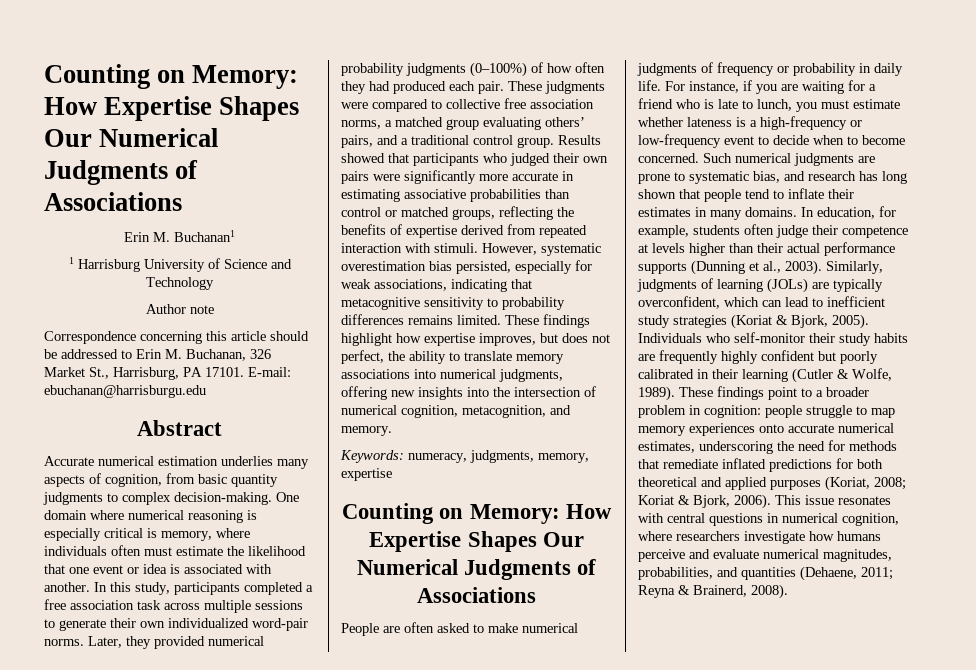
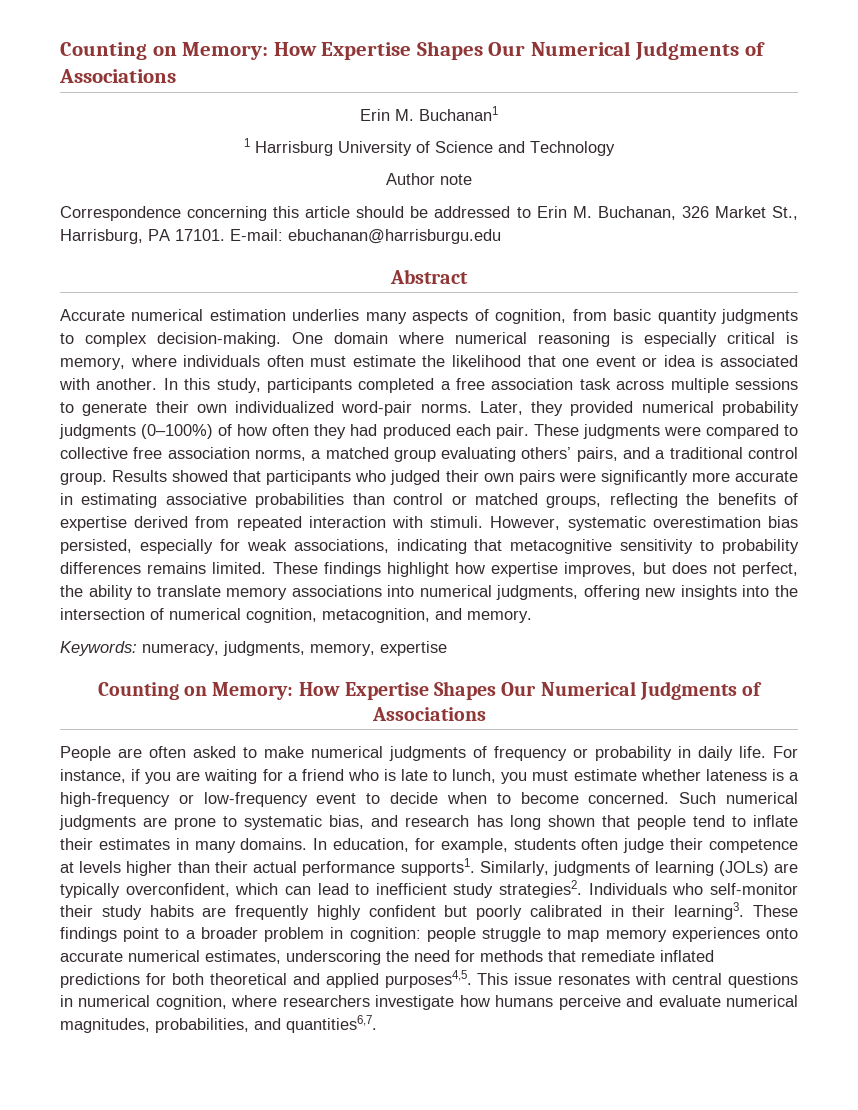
[638,260,822,275] supports (Dunning et al., 2003). -> [400,858,475,876] supports1.
[673,314,869,329] strategies (Koriat & Bjork, 2005). -> [499,880,583,898] strategies2.
[742,368,892,383] [638,386,675,401] learning (Cutler & Wolfe, 1989). -> [674,902,745,920] learning3.
[770,476,906,491] [638,494,771,509] purposes (Koriat, 2008; Koriat & Bjork, 2006). -> [384,970,472,988] purposes4,5.
[741,566,893,581] [638,584,788,599] quantities (Dehaene, 2011; Reyna & Brainerd, 2008). -> [286,1015,377,1033] quantities6,7.

